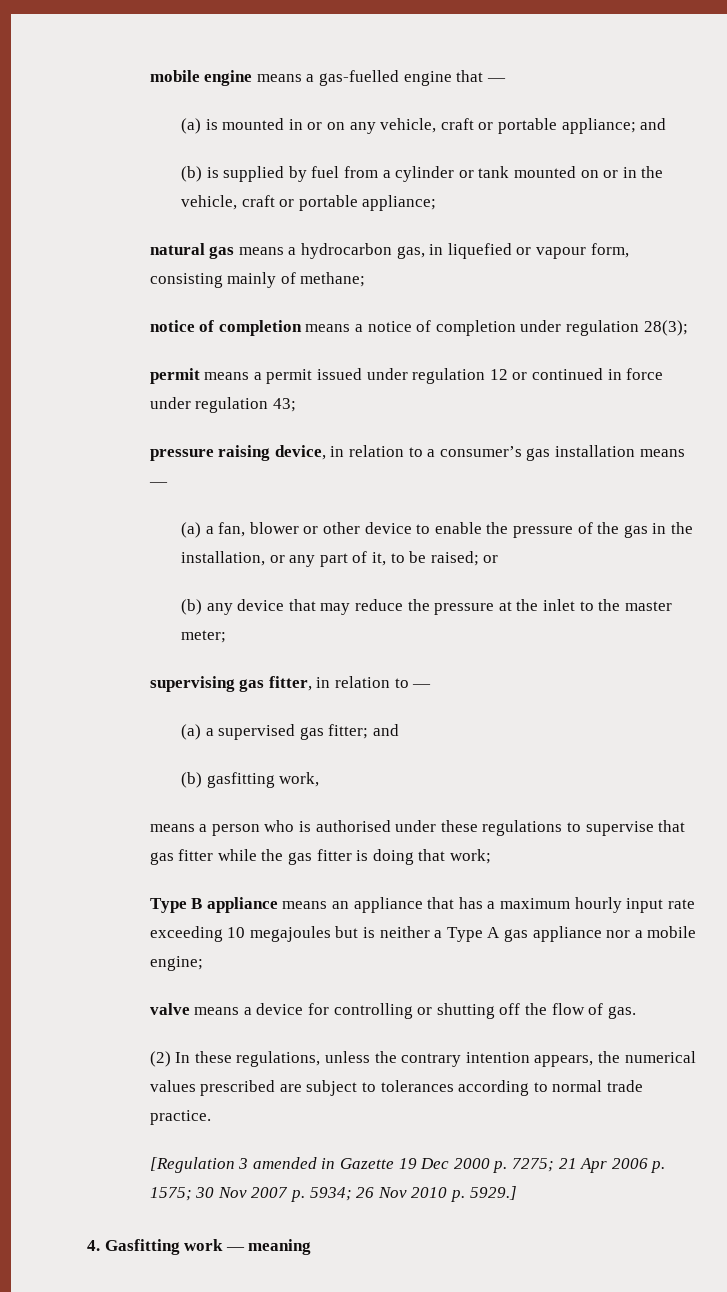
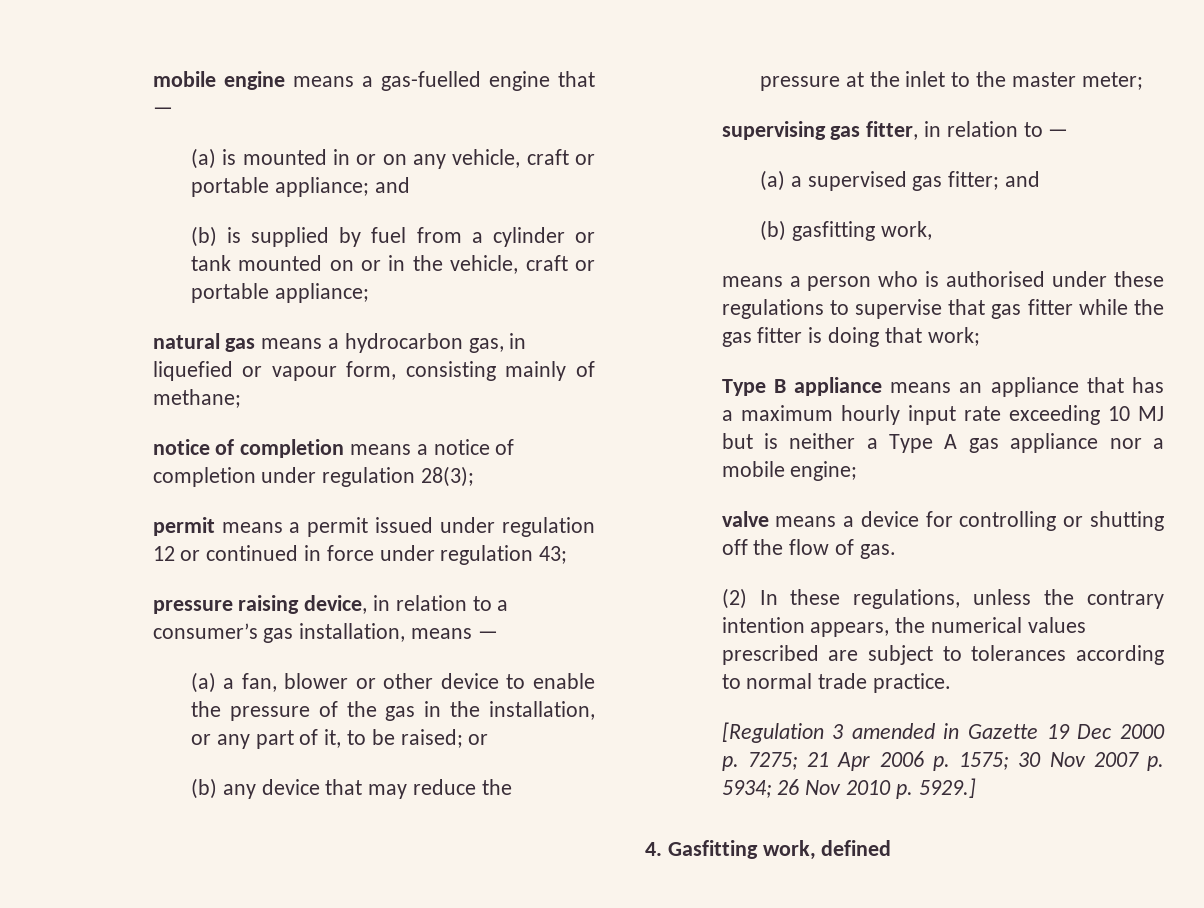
[555,445,636,457] installation -> [299,623,406,642] installation,
[249,926,331,942] megajoules -> [1138,406,1164,421] MJ
[184,1239,312,1255] work — meaning -> [762,840,892,860] work, defined

